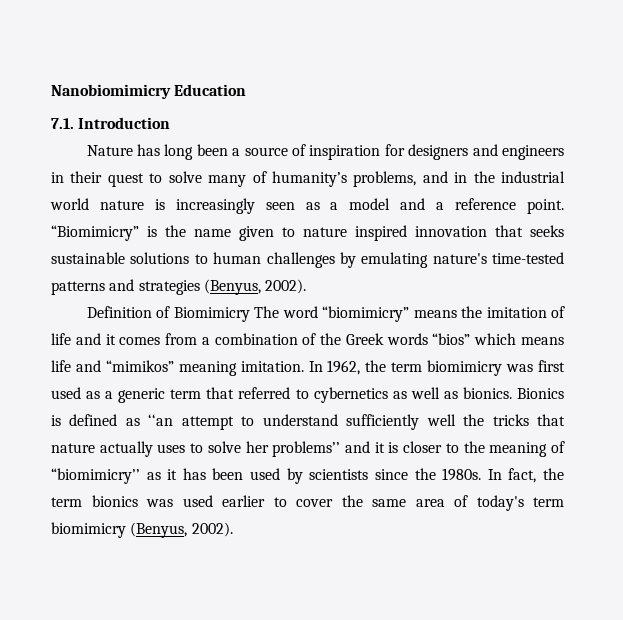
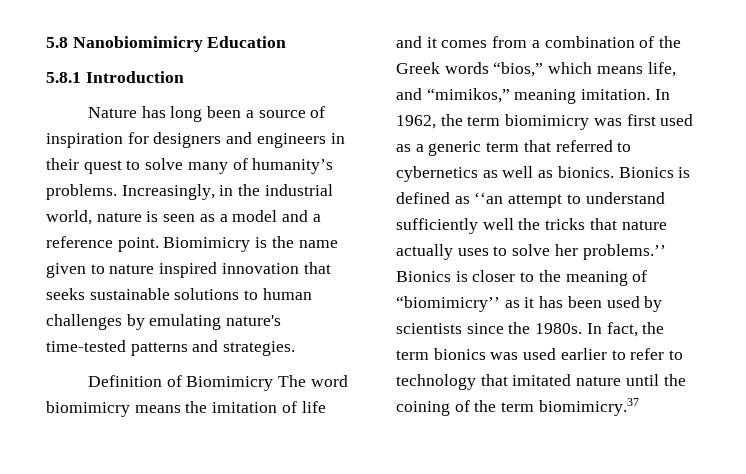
(51, 91) none -> [46,37,68,48] 5.8
[51,118,74,129] 7.1. -> [46,72,81,83] 5.8.1
[353,171,448,187] problems, and -> [46,184,215,200] problems. Increasingly,
[50,198,89,210] world -> [46,210,92,225] world,
[175,198,255,214] increasingly -> (159, 216) none
[51,225,139,241] “Biomimicry” -> [163,237,251,252] Biomimicry
[138,279,307,295] strategies (Benyus, 2002). -> [223,341,296,356] strategies.
[322,306,410,322] “biomimicry” -> [46,401,130,417] biomimicry
[432,333,471,345] “bios” -> [493,62,544,77] “bios,”
[51,360,174,372] life and “mimikos” -> [647,62,676,77] [396,88,510,103] life, and “mimikos,”
[272,441,385,457] problems’’ and it -> [582,244,666,260] [396,271,451,282] problems.’’ Bionics
[296,495,564,511] [51,522,233,538] cover the same area of today's term biomimicry (Benyus, 2002). -> [630,348,684,360] [396,374,686,390] [396,398,639,416] refer to technology that imitated nature until the coining of the term biomimicry.37

